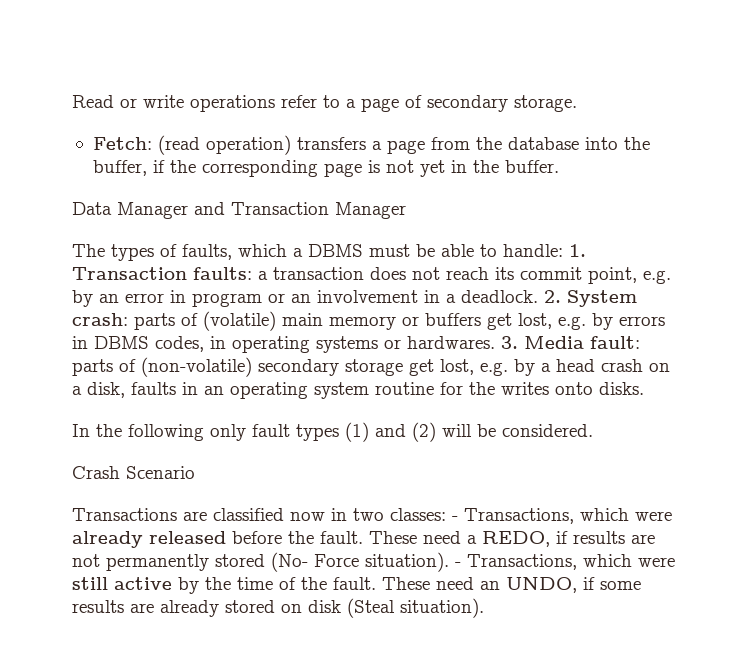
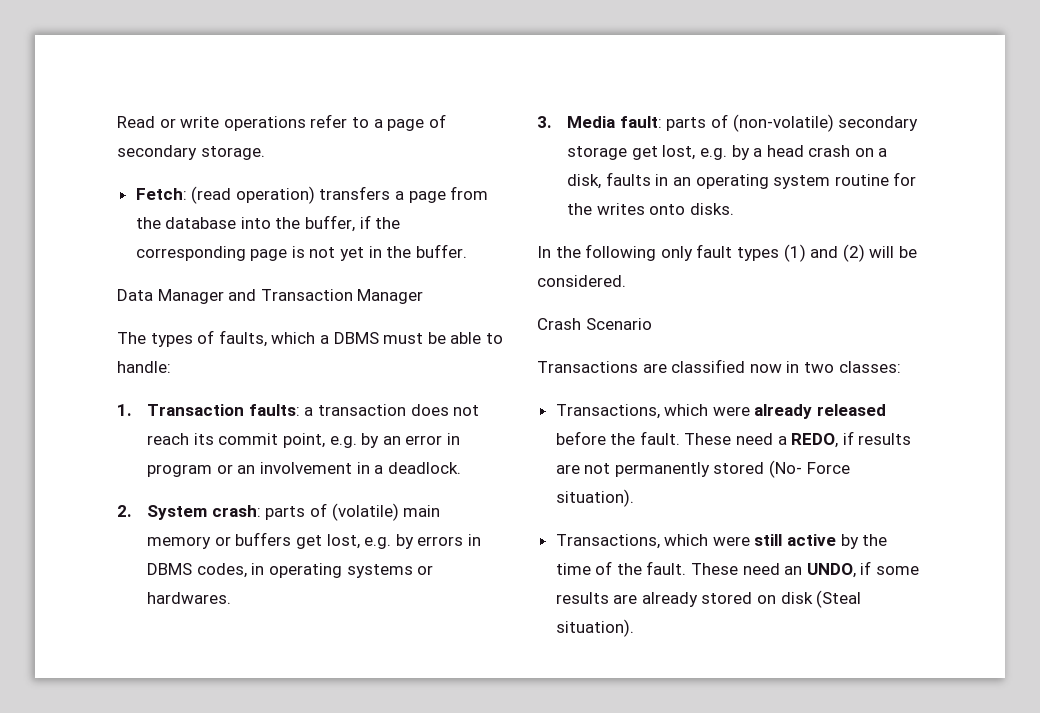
(563, 250) none -> (171, 367) //
(538, 296) none -> (461, 468) //
(495, 342) none -> (232, 598) //
[452,516,458,521] - -> (901, 367) //
[455,562,461,567] - -> (634, 498) //

